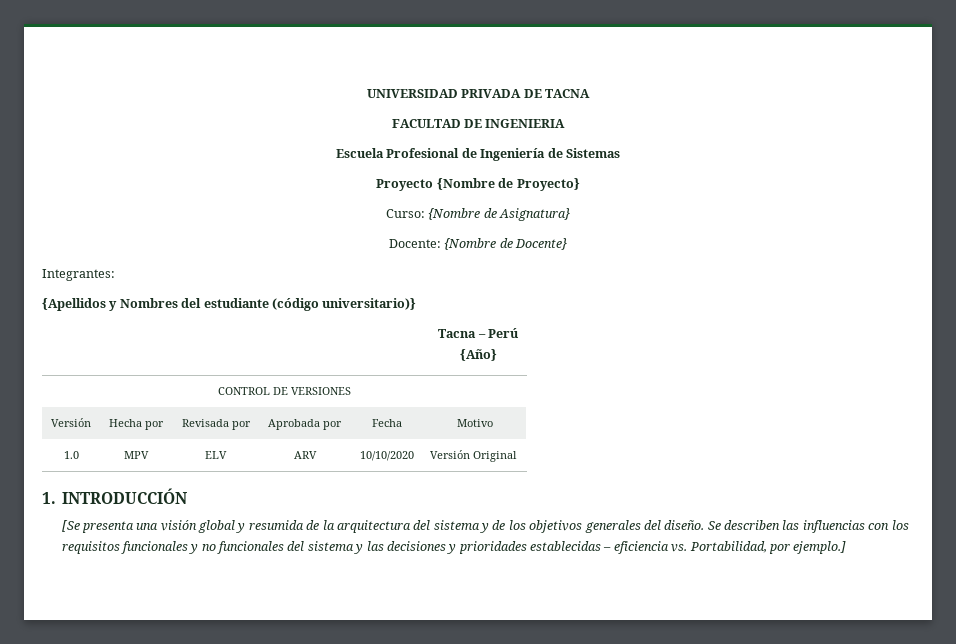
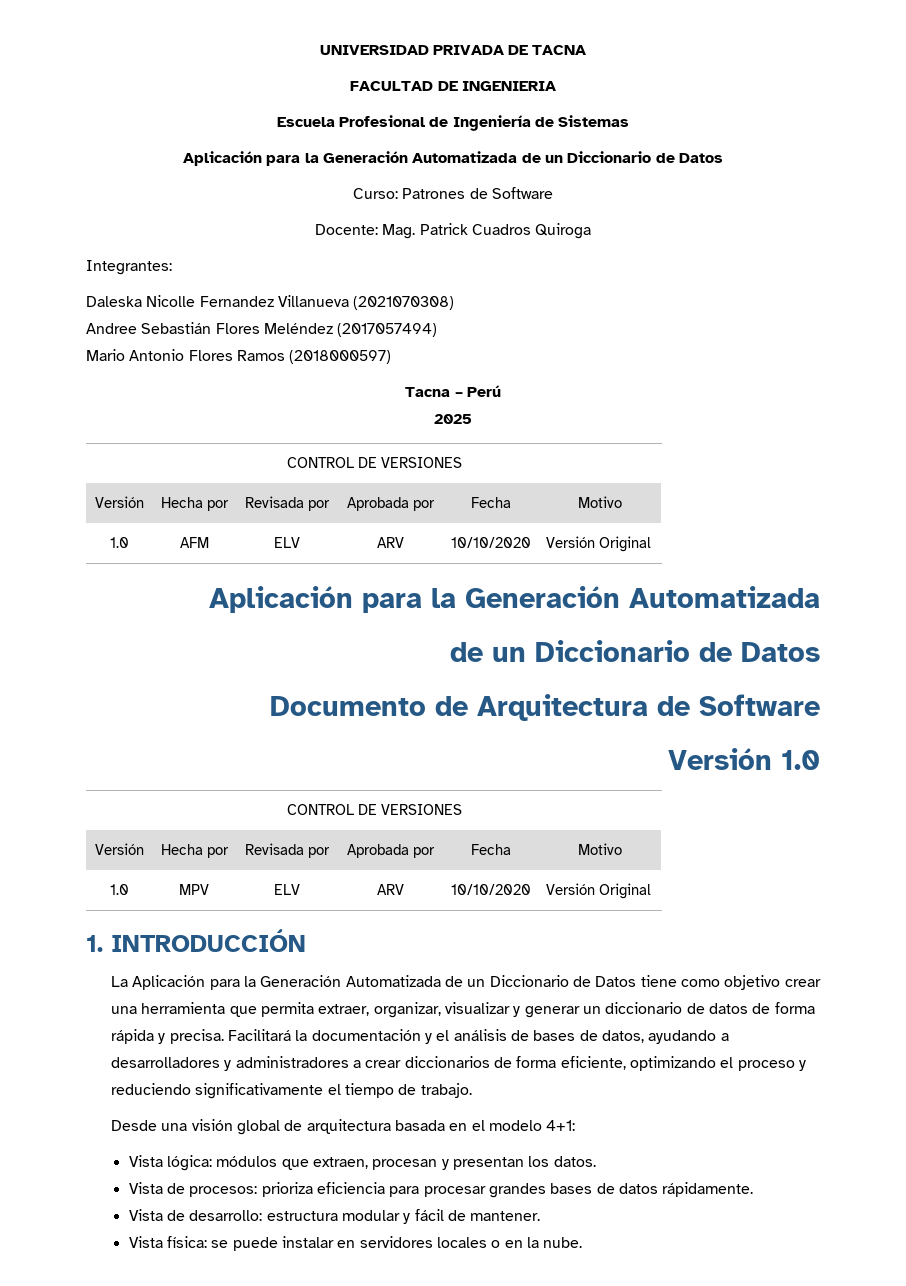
[376,178,580,191] [385,208,571,221] [388,238,568,250] [42,269,115,281] [42,298,417,311] [438,328,519,338] [459,349,497,361] Proyecto {Nombre de Proyecto} // Curso: {Nombre de Asignatura} // Docente: {Nombre de Docente} // Integrantes: // {Apellidos y Nombres del estudiante (código universitario)} // Tacna – Perú // {Año} -> [183,151,723,166] [353,187,553,199] [314,223,592,239] [86,260,172,275] [86,295,455,310] [86,322,438,337] [86,349,392,364] [405,385,501,397] [434,414,472,424] [286,457,462,468] [94,496,144,508] [160,497,229,511] [245,496,330,511] [346,497,435,511] [470,497,511,508] [578,496,622,508] [109,537,129,548] [179,537,209,548] [274,537,300,548] [376,537,404,548] [450,537,531,548] [545,536,651,552] [209,586,820,613] [450,640,820,662] [270,694,820,721] [668,748,820,770] Aplicación para la Generación Automatizada de un Diccionario de Datos // Curso: Patrones de Software // Docente: Mag. Patrick Cuadros Quiroga // Integrantes: // Daleska Nicolle Fernandez Villanueva (2021070308) // Andree Sebastián Flores Meléndez (2017057494) // Mario Antonio Flores Ramos (2018000597) // Tacna – Perú // 2025 // CONTROL DE VERSIONES // Versión | Hecha por | Revisada por | Aprobada por | Fecha | Motivo // 1.0 | AFM | ELV | ARV | 10/10/2020 | Versión Original // Aplicación para la Generación Automatizada // de un Diccionario de Datos // Documento de Arquitectura de Software // Versión 1.0
[61,520,909,533] [61,541,847,554] [Se presenta una visión global y resumida de la arquitectura del sistema y de los objetivos generales del diseño. Se describen las influencias con los requisitos funcionales y no funcionales del sistema y las decisiones y prioridades establecidas – eficiencia vs. Portabilidad, por ejemplo.] -> [111,975,821,990] [111,1002,815,1018] [111,1029,729,1044] [111,1056,806,1071] [111,1083,472,1099] [111,1119,576,1135] [128,1155,596,1171] [128,1182,754,1198] [128,1209,541,1224] [128,1236,583,1251] La Aplicación para la Generación Automatizada de un Diccionario de Datos tiene como objetivo crear una herramienta que permita extraer, organizar, visualizar y generar un diccionario de datos de forma rápida y precisa. Facilitará la documentación y el análisis de bases de datos, ayudando a desarrolladores y administradores a crear diccionarios de forma eficiente, optimizando el proceso y reduciendo significativamente el tiempo de trabajo. // Desde una visión global de arquitectura basada en el modelo 4+1: // Vista lógica: módulos que extraen, procesan y presentan los datos. // Vista de procesos: prioriza eficiencia para procesar grandes bases de datos rápidamente. // Vista de desarrollo: estructura modular y fácil de mantener. // Vista física: se puede instalar en servidores locales o en la nube.

